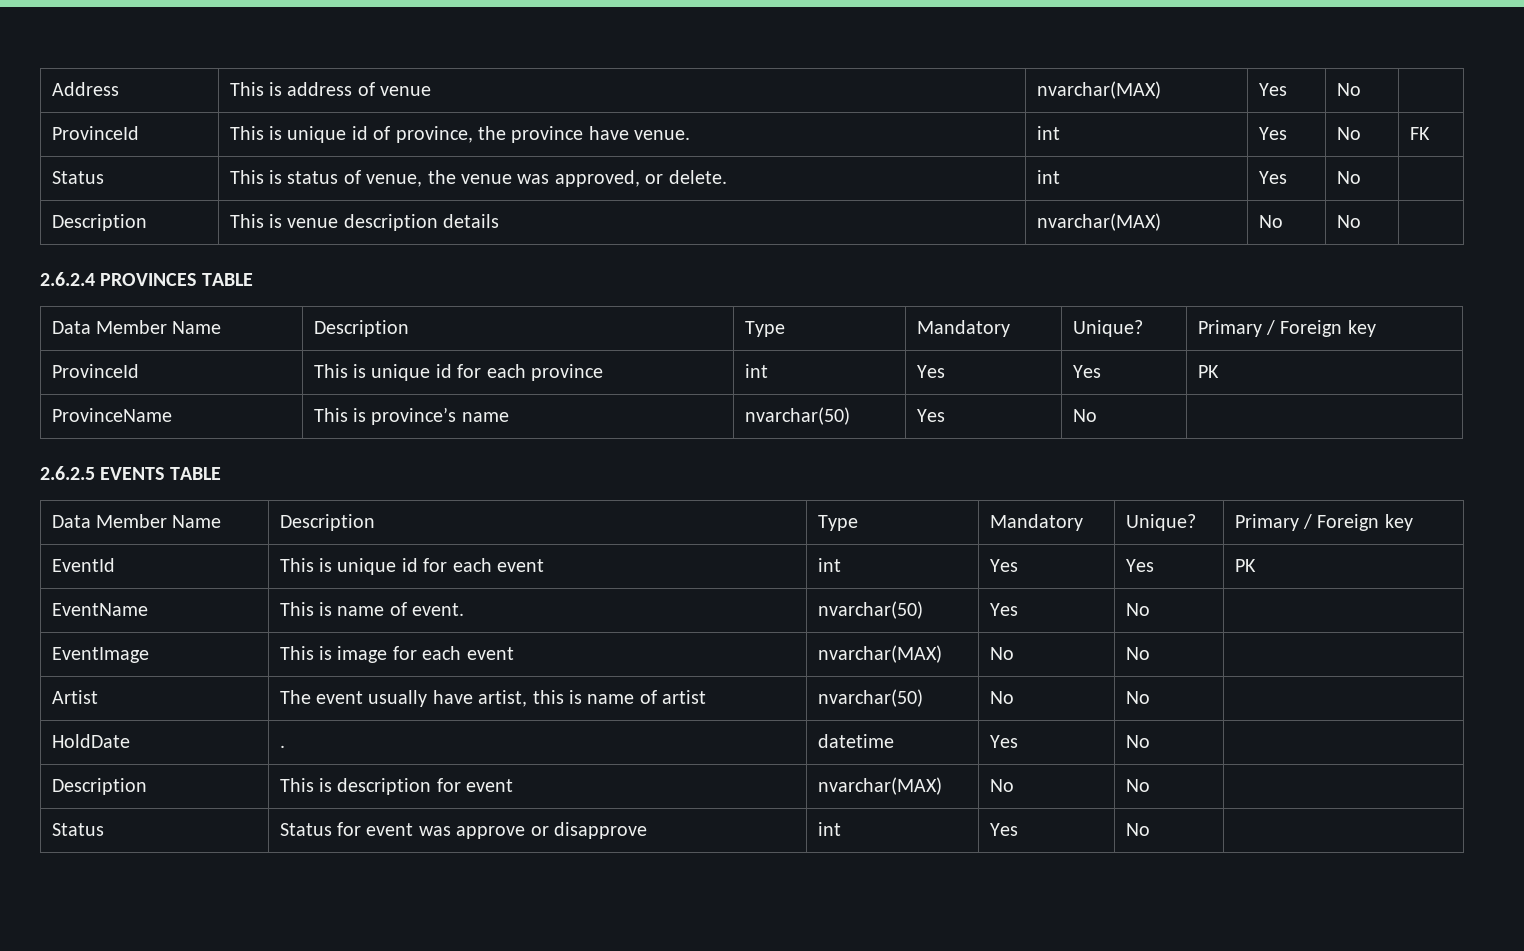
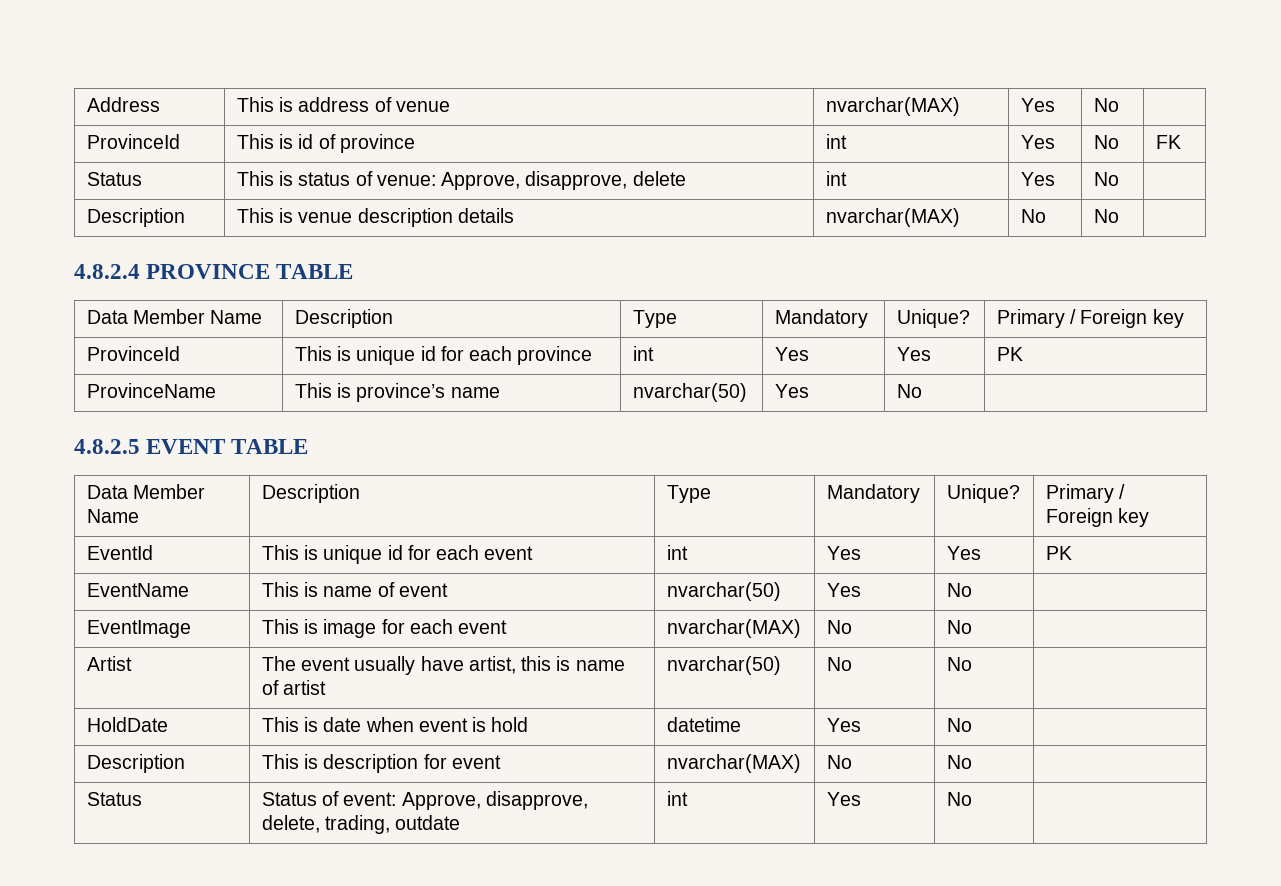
[287,126,347,143] unique -> (293, 141) none
[395,126,691,143] province, the province have venue. -> [339,134,415,153] province
[366,170,727,187] venue, the venue was approved, or delete. -> [376,171,686,190] venue: Approve, disapprove, delete
[40,272,197,286] 2.6.2.4 PROVINCES -> [74,264,271,279] 4.8.2.4 PROVINCE
[40,466,165,480] 2.6.2.5 EVENTS -> [74,439,226,454] 4.8.2.5 EVENT
[412,603,465,616] event. -> [398,583,448,597] event
[279,745,285,748] . -> [261,717,529,732] This is date when event is hold
[336,822,647,839] for event was approve or disapprove -> [321,791,588,810] [261,815,461,834] of event: Approve, disapprove, delete, trading, outdate

